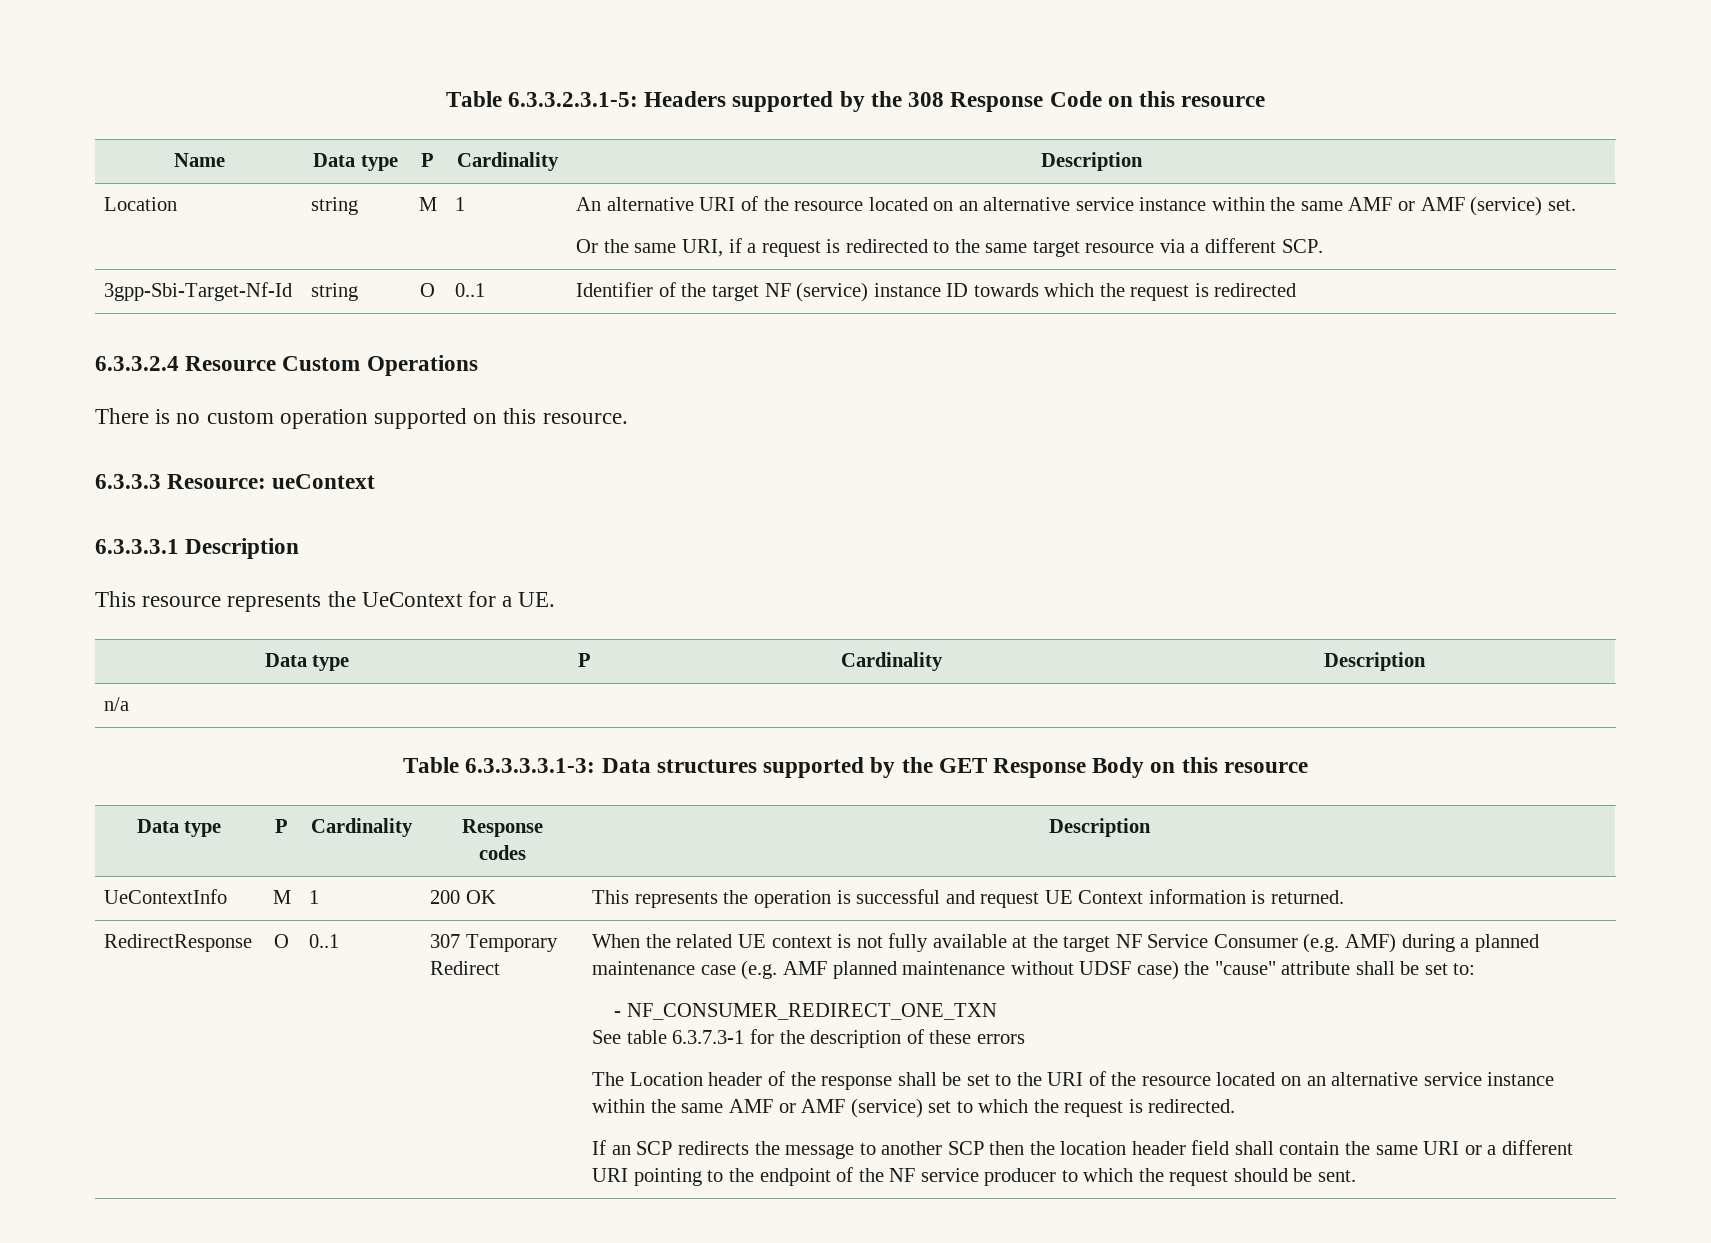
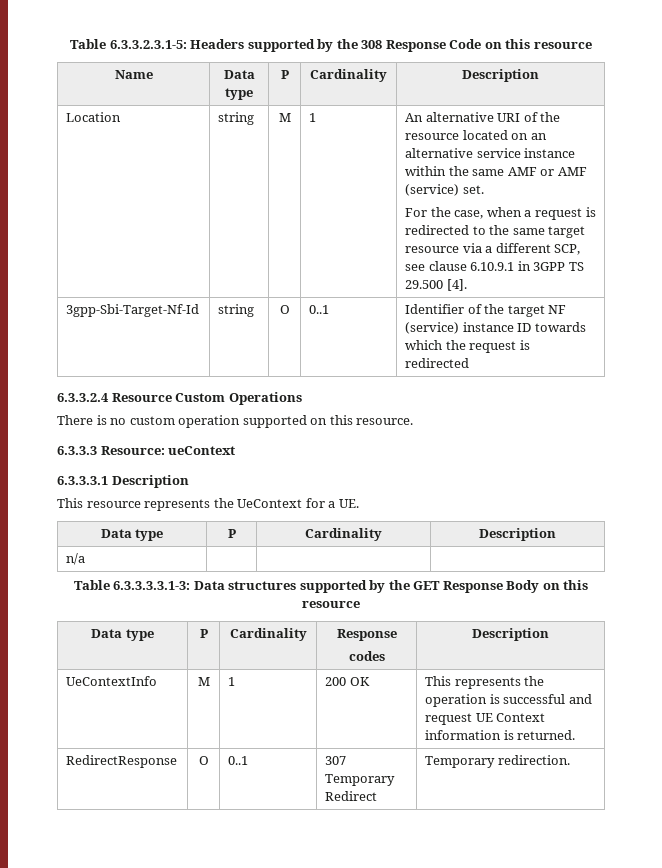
[576,238,742,257] Or the same URI, if -> [405,207,522,219] For the case, when
[1281,239,1323,253] SCP. -> [554,244,581,255] [405,261,584,271] [405,279,467,291] SCP, see clause 6.10.9.1 in 3GPP TS 29.500 [4].
[592,933,1539,953] [592,960,1476,980] [614,1003,997,1020] [592,1029,1025,1048] [592,1071,1555,1090] [592,1098,1236,1118] [592,1140,1573,1159] [592,1167,1356,1186] When the related UE context is not fully available at the target NF Service Consumer (e.g. AMF) during a planned maintenance case (e.g. AMF planned maintenance without UDSF case) the "cause" attribute shall be set to: // - NF_CONSUMER_REDIRECT_ONE_TXN // See table 6.3.7.3-1 for the description of these errors // The Location header of the response shall be set to the URI of the resource located on an alternative service instance within the same AMF or AMF (service) set to which the request is redirected. // If an SCP redirects the message to another SCP then the location header field shall contain the same URI or a different URI pointing to the endpoint of the NF service producer to which the request should be sent. -> [425,755,570,768] Temporary redirection.

